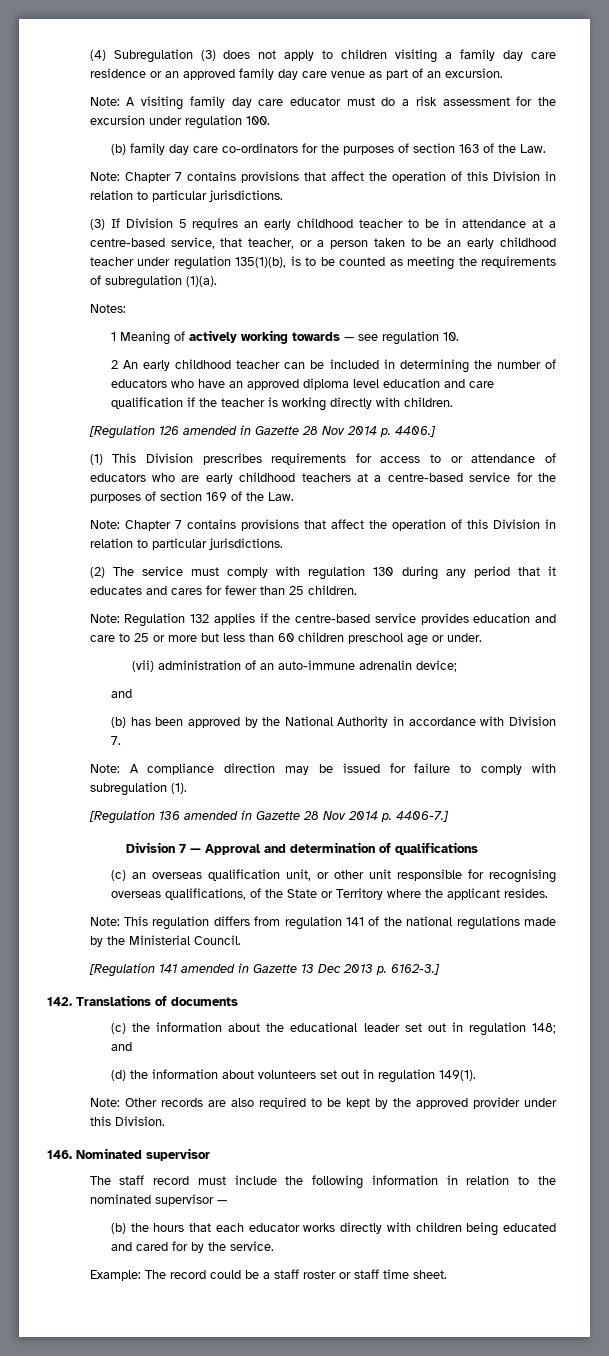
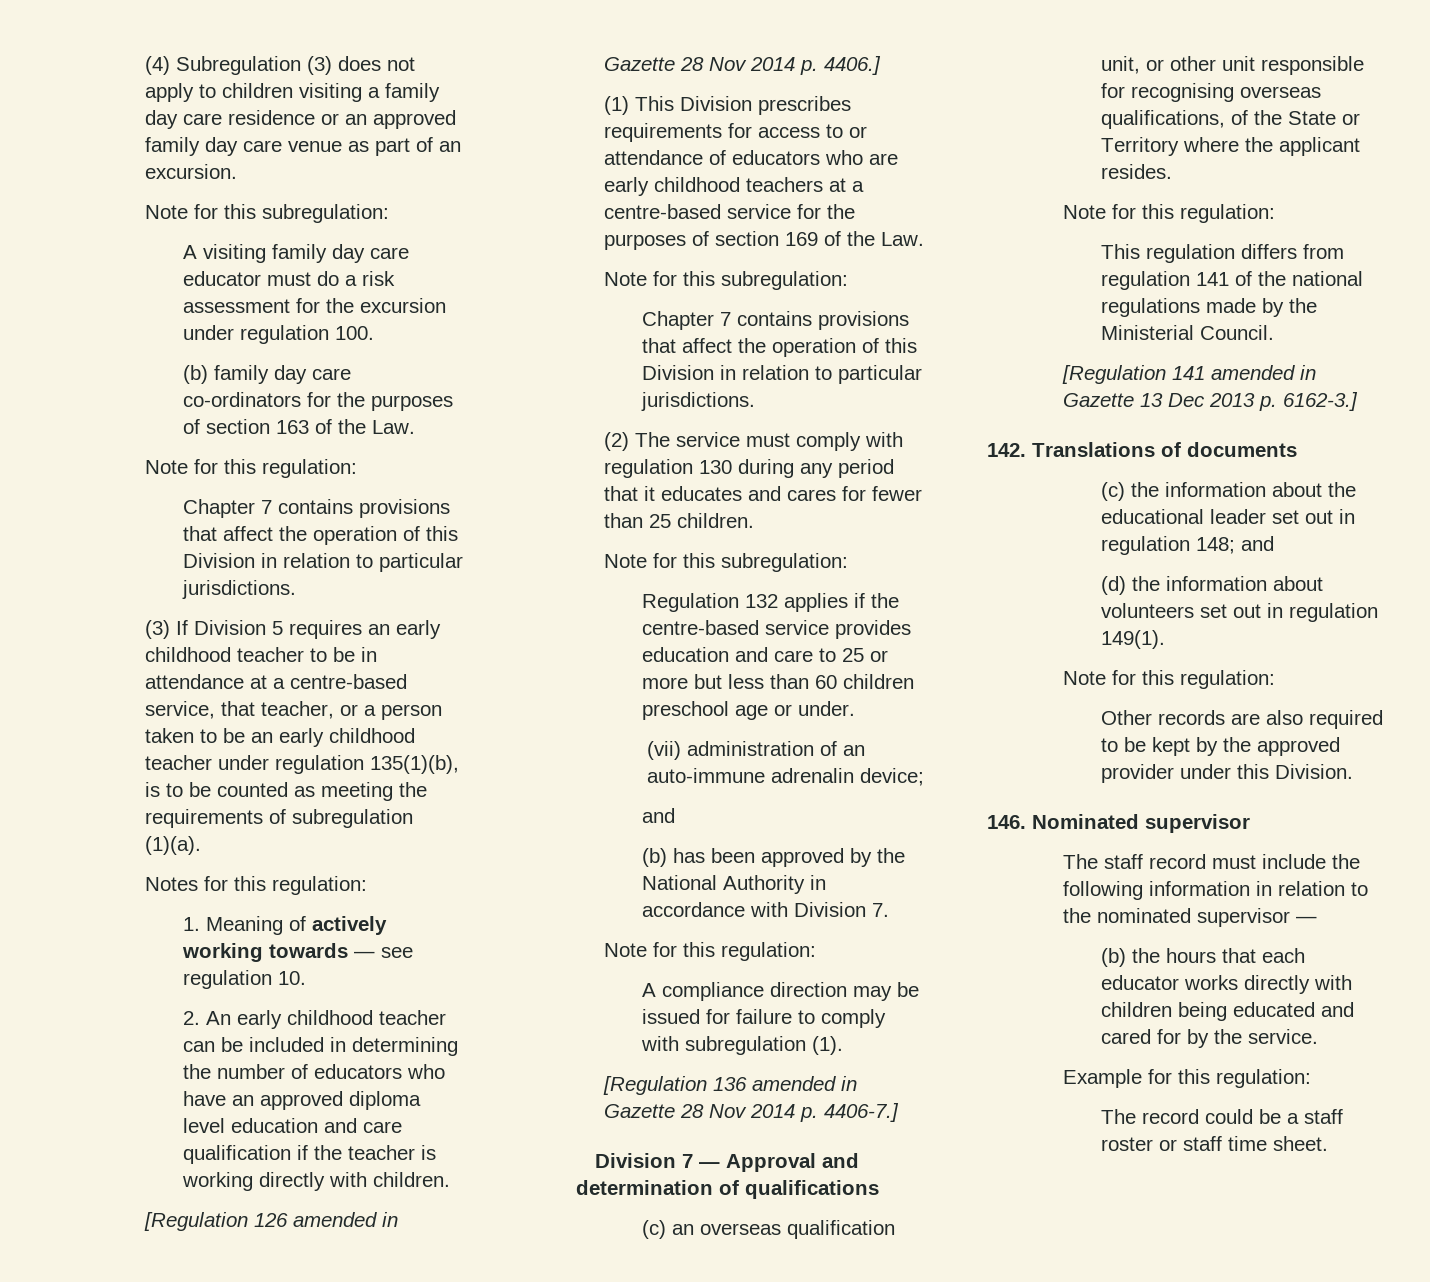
[89,97,120,106] Note: -> [145,204,390,223] Note for this subregulation: //
[89,172,120,181] Note: -> [145,459,358,478] Note for this regulation: //
[89,304,126,313] [110,332,116,341] Notes: // 1 -> [145,876,368,895] [183,917,201,931] Notes for this regulation: // 1.
[110,360,118,369] 2 -> [183,1011,201,1025] 2.
[89,520,120,529] Note: -> [604,271,849,290] Note for this subregulation: //
[89,614,120,623] Note: -> [604,553,849,572] Note for this subregulation: //
[89,764,120,773] Note: -> [604,942,817,961] Note for this regulation: //
[89,917,120,926] Note: -> [1063,204,1276,223] Note for this regulation: //
[89,1098,120,1107] Note: -> [1063,670,1276,689] Note for this regulation: //
[89,1270,141,1281] Example: -> [1063,1069,1312,1088] Example for this regulation: //

